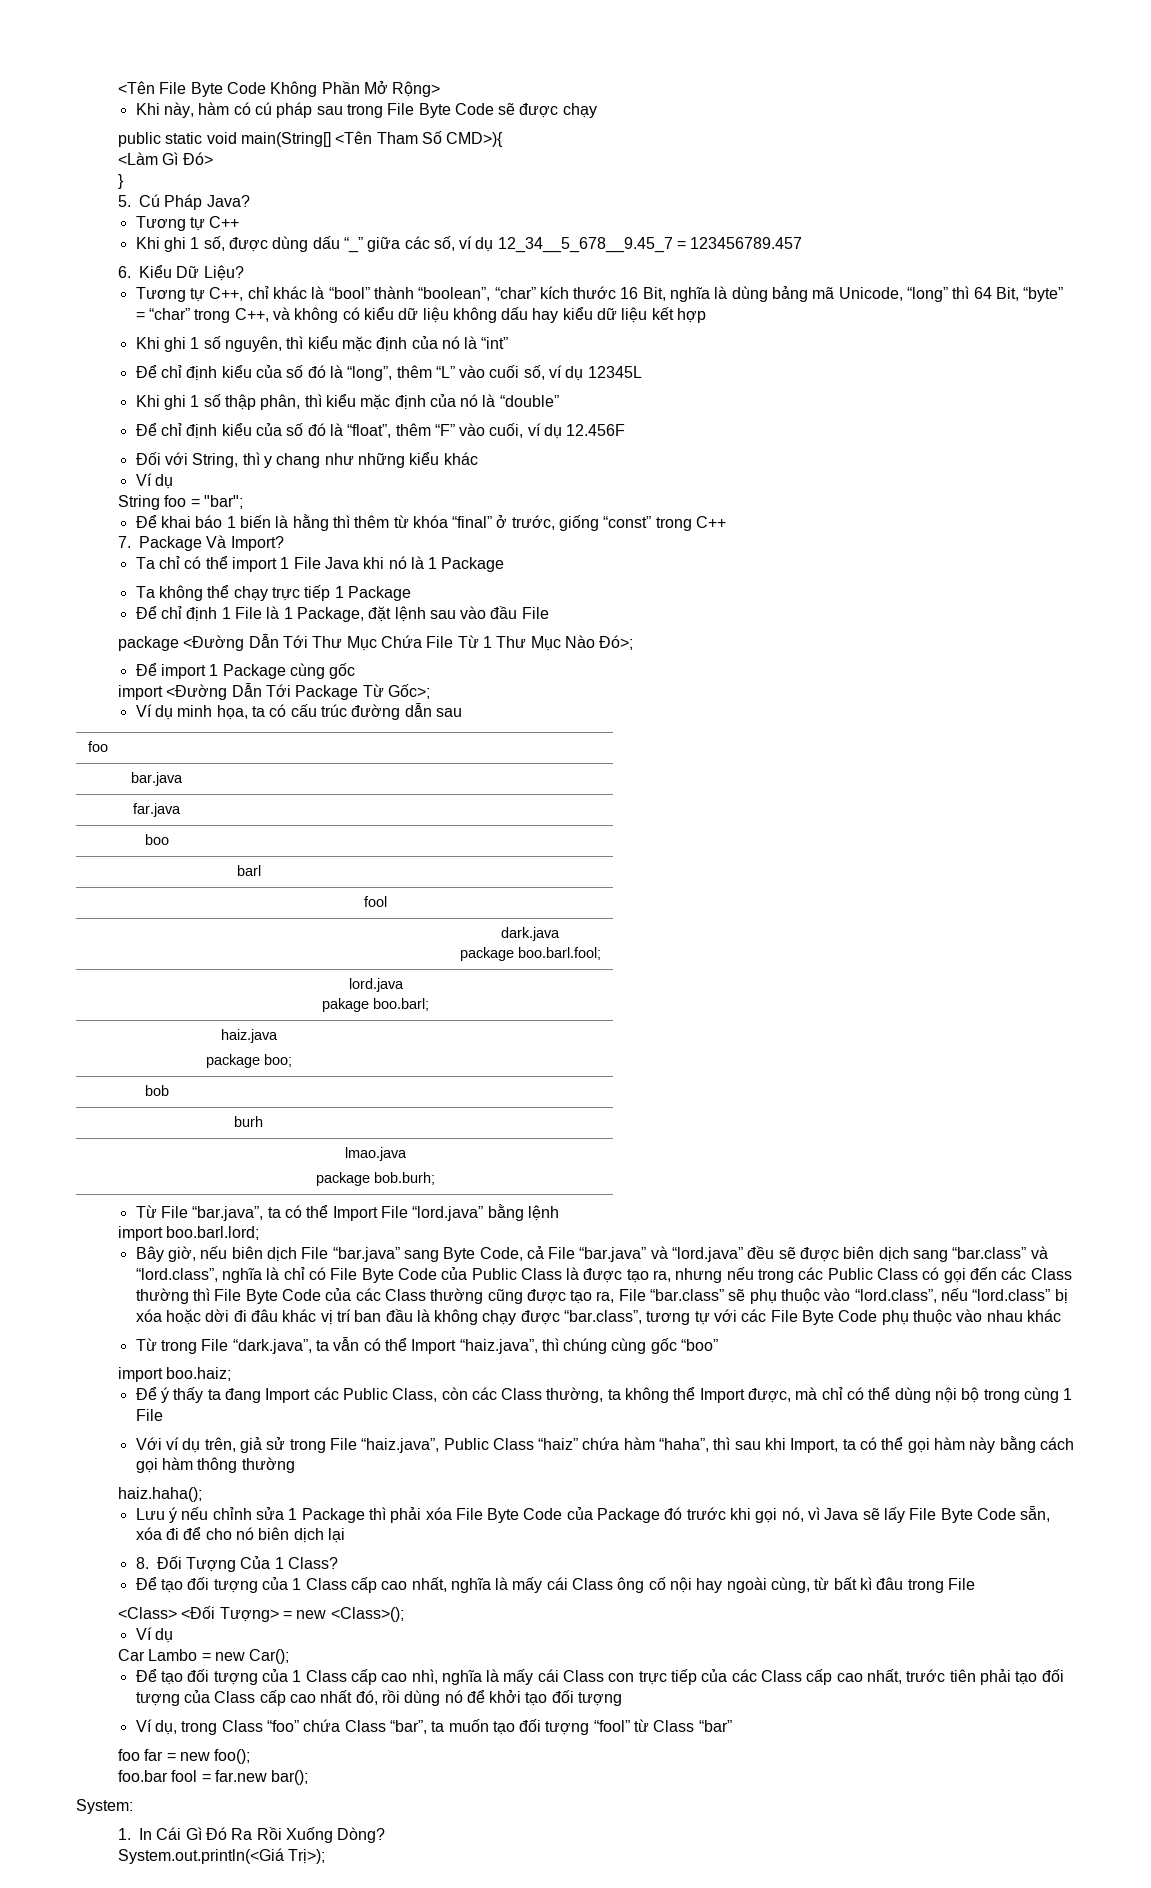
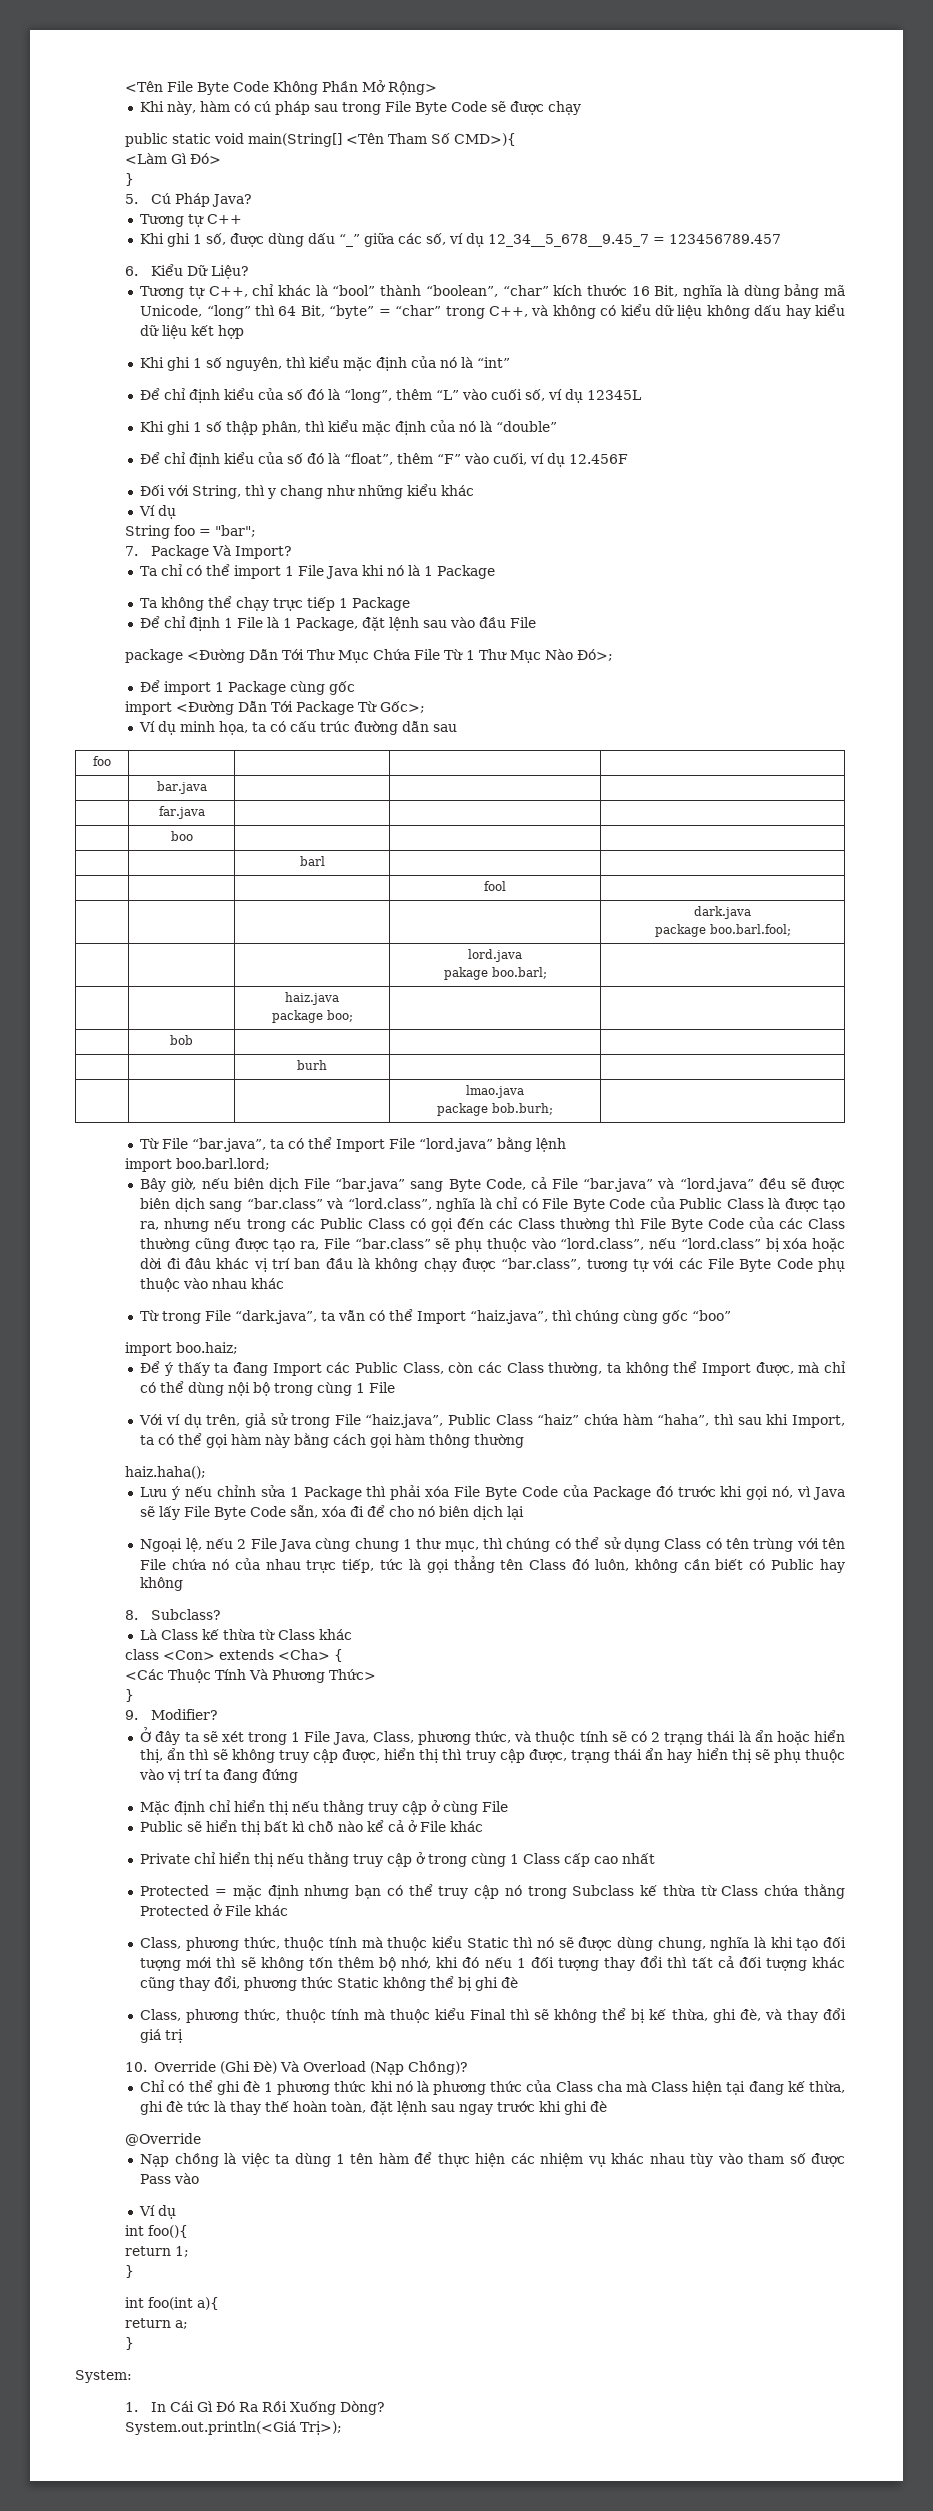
[135,514,727,531] // Để khai báo 1 biến là hằng thì thêm từ khóa “final” ở trước, giống “const” trong C++ -> (257, 531) none
[135,1556,338,1572] [135,1577,975,1593] [118,1606,404,1622] [135,1627,173,1643] [118,1649,290,1664] [135,1669,1064,1685] [135,1690,623,1706] [135,1719,732,1735] [118,1749,251,1764] [118,1770,309,1785] 8. Đối Tượng Của 1 Class? // Để tạo đối tượng của 1 Class cấp cao nhất, nghĩa là mấy cái Class ông cố nội hay ngoài cùng, từ bất kì đâu trong File // <Class> <Đối Tượng> = new <Class>(); // Ví dụ // Car Lambo = new Car(); // Để tạo đối tượng của 1 Class cấp cao nhì, nghĩa là mấy cái Class con trực tiếp của các Class cấp cao nhất, trước tiên phải tạo đối tượng của Class cấp cao nhất đó, rồi dùng nó để khởi tạo đối tượng // Ví dụ, trong Class “foo” chứa Class “bar”, ta muốn tạo đối tượng “fool” từ Class “bar” // foo far = new foo(); // foo.bar fool = far.new bar(); -> [140,1537,845,1552] [140,1556,845,1573] [140,1577,184,1591] [125,1609,221,1620] [140,1629,353,1640] [125,1649,344,1662] [125,1669,377,1683] [125,1689,135,1702] [125,1709,218,1720] [140,1727,845,1745] [140,1748,845,1763] [139,1769,299,1783] [140,1800,509,1815] [140,1820,484,1835] [140,1852,656,1867] [140,1884,845,1899] [140,1904,289,1916] [140,1936,847,1951] [140,1956,845,1971] [140,1976,519,1991] [140,2008,846,2023] [140,2029,184,2043] [125,2061,469,2075] [140,2080,845,2095] [140,2101,608,2115] [125,2133,202,2146] [140,2152,846,2167] [140,2173,200,2184] [139,2205,177,2219] [125,2225,189,2238] [125,2246,190,2257] [125,2265,135,2278] [125,2297,220,2310] [125,2318,189,2329] [125,2337,135,2350] Ngoại lệ, nếu 2 File Java cùng chung 1 thư mục, thì chúng có thể sử dụng Class có tên trùng với tên File chứa nó của nhau trực tiếp, tức là gọi thẳng tên Class đó luôn, không cần biết có Public hay không // 8. Subclass? // Là Class kế thừa từ Class khác // class <Con> extends <Cha> { // <Các Thuộc Tính Và Phương Thức> // } // 9. Modifier? // Ở đây ta sẽ xét trong 1 File Java, Class, phương thức, và thuộc tính sẽ có 2 trạng thái là ẩn hoặc hiển thị, ẩn thì sẽ không truy cập được, hiển thị thì truy cập được, trạng thái ẩn hay hiển thị sẽ phụ thuộc vào vị trí ta đang đứng // Mặc định chỉ hiển thị nếu thằng truy cập ở cùng File // Public sẽ hiển thị bất kì chỗ nào kể cả ở File khác // Private chỉ hiển thị nếu thằng truy cập ở trong cùng 1 Class cấp cao nhất // Protected = mặc định nhưng bạn có thể truy cập nó trong Subclass kế thừa từ Class chứa thằng Protected ở File khác // Class, phương thức, thuộc tính mà thuộc kiểu Static thì nó sẽ được dùng chung, nghĩa là khi tạo đối tượng mới thì sẽ không tốn thêm bộ nhớ, khi đó nếu 1 đối tượng thay đổi thì tất cả đối tượng khác cũng thay đổi, phương thức Static không thể bị ghi đè // Class, phương thức, thuộc tính mà thuộc kiểu Final thì sẽ không thể bị kế thừa, ghi đè, và thay đổi giá trị // 10. Override (Ghi Đè) Và Overload (Nạp Chồng)? // Chỉ có thể ghi đè 1 phương thức khi nó là phương thức của Class cha mà Class hiện tại đang kế thừa, ghi đè tức là thay thế hoàn toàn, đặt lệnh sau ngay trước khi ghi đè // @Override // Nạp chồng là việc ta dùng 1 tên hàm để thực hiện các nhiệm vụ khác nhau tùy vào tham số được Pass vào // Ví dụ // int foo(){ // return 1; // } // int foo(int a){ // return a; // }

